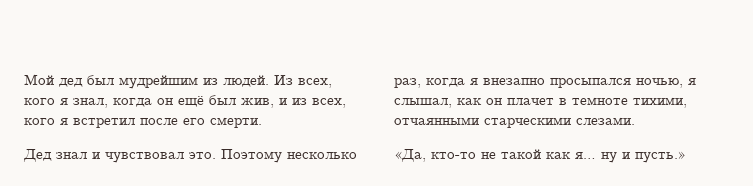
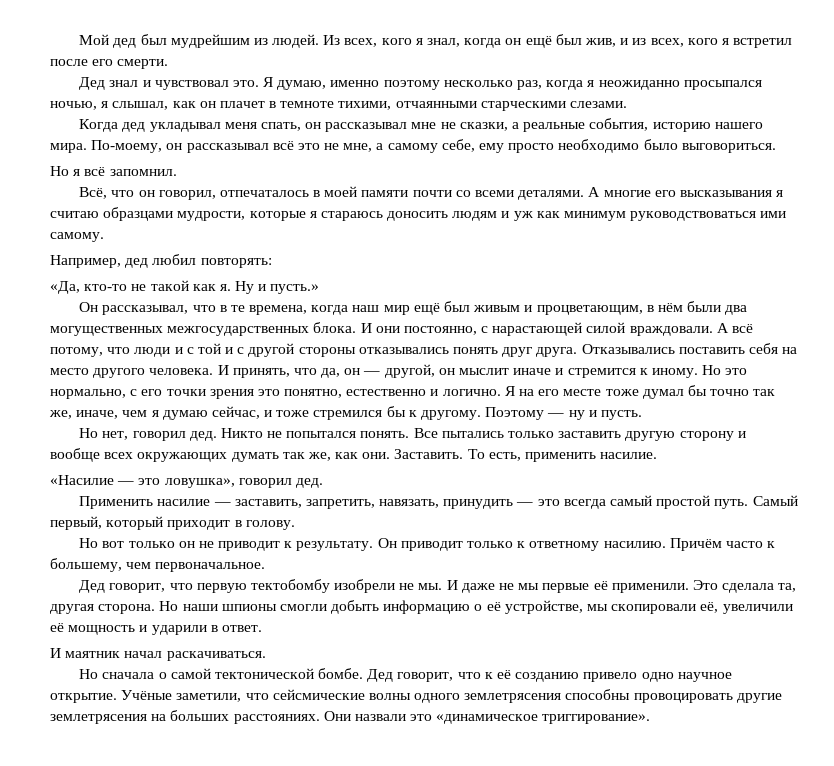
[221,149,282,163] Поэтому -> [263,77,440,90] Я думаю, именно поэтому
[483,78,545,85] внезапно -> [598,80,680,90] неожиданно
(635, 121) none -> [79,118,763,132] [50,139,776,153] [50,166,177,176] [79,186,784,200] [50,207,787,221] [50,232,104,242] [50,254,272,268] // Когда дед укладывал меня спать, он рассказывал мне не сказки, а реальные события, историю нашего мира. По-моему, он рассказывал всё это не мне, а самому себе, ему просто необходимо было выговориться. // Но я всё запомнил. // Всё, что он говорил, отпечаталось в моей памяти почти со всеми деталями. А многие его высказывания я считаю образцами мудрости, которые я стараюсь доносить людям и уж как минимум руководствоваться ими самому. // Например, дед любил повторять:
[575,151,686,163] я… ну и пусть.» -> [219,281,320,294] [79,301,748,315] [50,322,754,336] [50,343,798,357] [50,364,748,378] [50,385,776,399] [49,406,642,420] [79,428,746,441] [50,448,658,462] [50,475,323,488] [79,495,798,509] [50,516,295,530] [79,538,776,551] [50,558,266,572] [79,579,797,593] [50,600,793,614] [50,623,262,635] [50,648,266,661] [79,668,732,682] [50,689,782,703] [50,710,651,724] я. Ну и пусть.» // Он рассказывал, что в те времена, когда наш мир ещё был живым и процветающим, в нём были два могущественных межгосударственных блока. И они постоянно, с нарастающей силой враждовали. А всё потому, что люди и с той и с другой стороны отказывались понять друг друга. Отказывались поставить себя на место другого человека. И принять, что да, он — другой, он мыслит иначе и стремится к иному. Но это нормально, с его точки зрения это понятно, естественно и логично. Я на его месте тоже думал бы точно так же, иначе, чем я думаю сейчас, и тоже стремился бы к другому. Поэтому — ну и пусть. // Но нет, говорил дед. Никто не попытался понять. Все пытались только заставить другую сторону и вообще всех окружающих думать так же, как они. Заставить. То есть, применить насилие. // «Насилие — это ловушка», говорил дед. // Применить насилие — заставить, запретить, навязать, принудить — это всегда самый простой путь. Самый первый, который приходит в голову. // Но вот только он не приводит к результату. Он приводит только к ответному насилию. Причём часто к большему, чем первоначальное. // Дед говорит, что первую тектобомбу изобрели не мы. И даже не мы первые её применили. Это сделала та, другая сторона. Но наши шпионы смогли добыть информацию о её устройстве, мы скопировали её, увеличили её мощность и ударили в ответ. // И маятник начал раскачиваться. // Но сначала о самой тектонической бомбе. Дед говорит, что к её созданию привело одно научное открытие. Учёные заметили, что сейсмические волны одного землетрясения способны провоцировать другие землетрясения на больших расстояниях. Они назвали это «динамическое триггирование».

